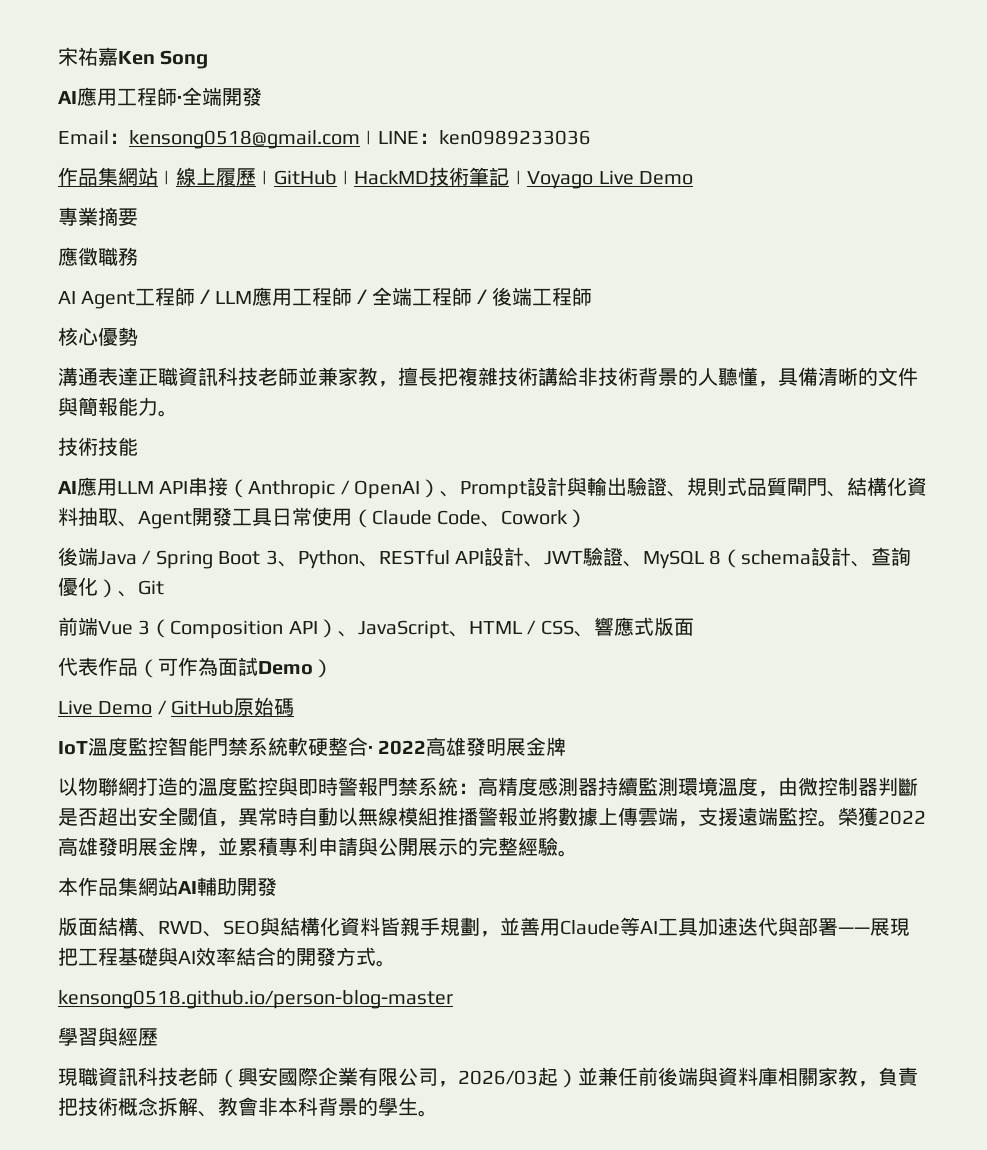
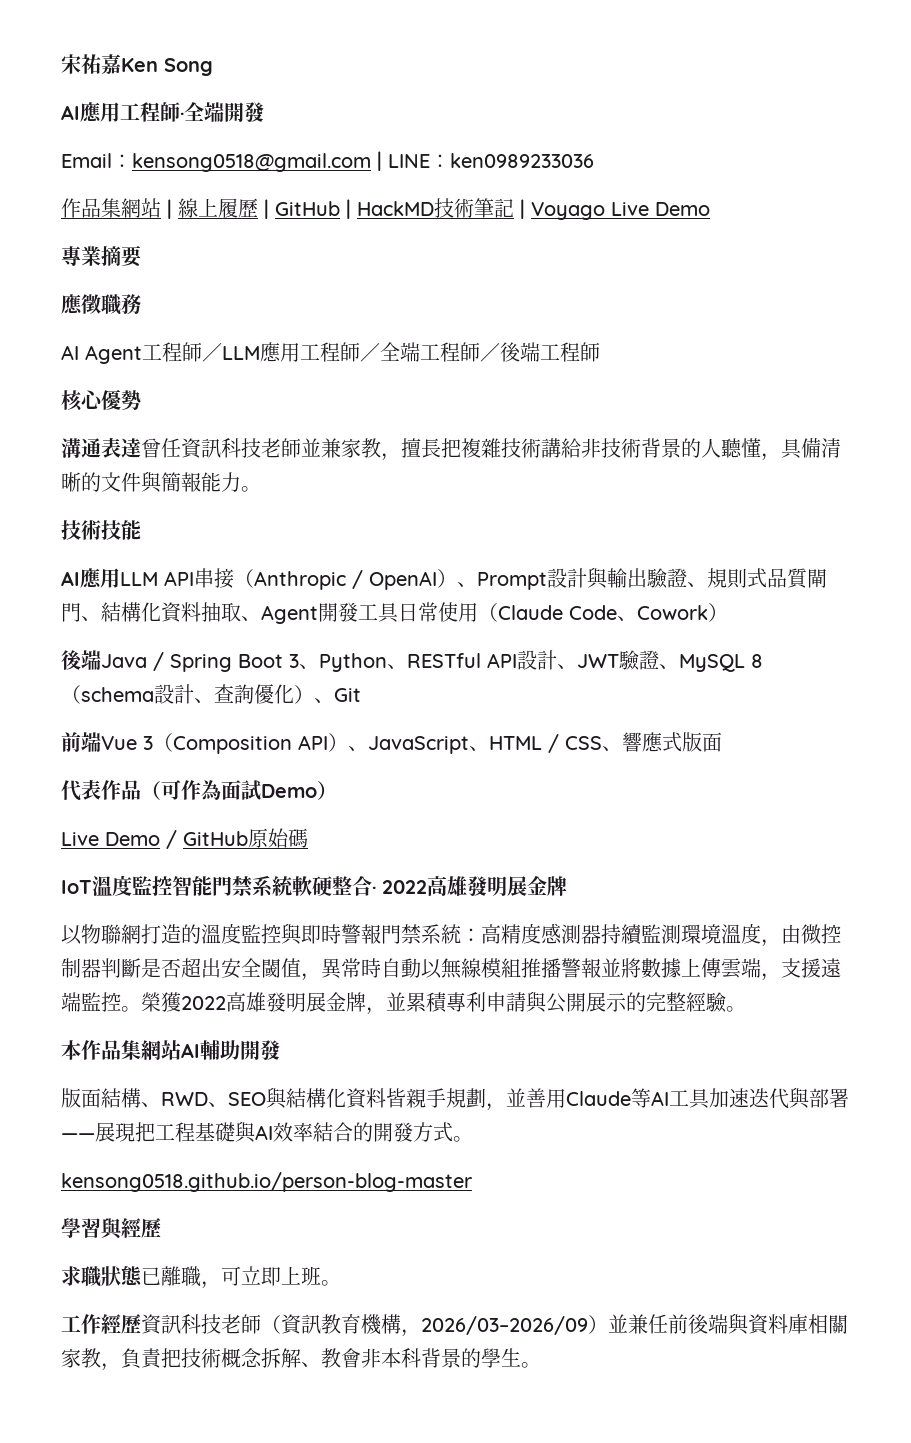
[138,367,178,386] 正職 -> [141,438,181,458] 曾任
[58,1067,558,1088] 現職資訊科技老師（興安國際企業有限公司，2026/03起 -> [61,1266,341,1289] [61,1314,588,1337] 求職狀態已離職，可立即上班。 // 工作經歷資訊科技老師（資訊教育機構，2026/03–2026/09

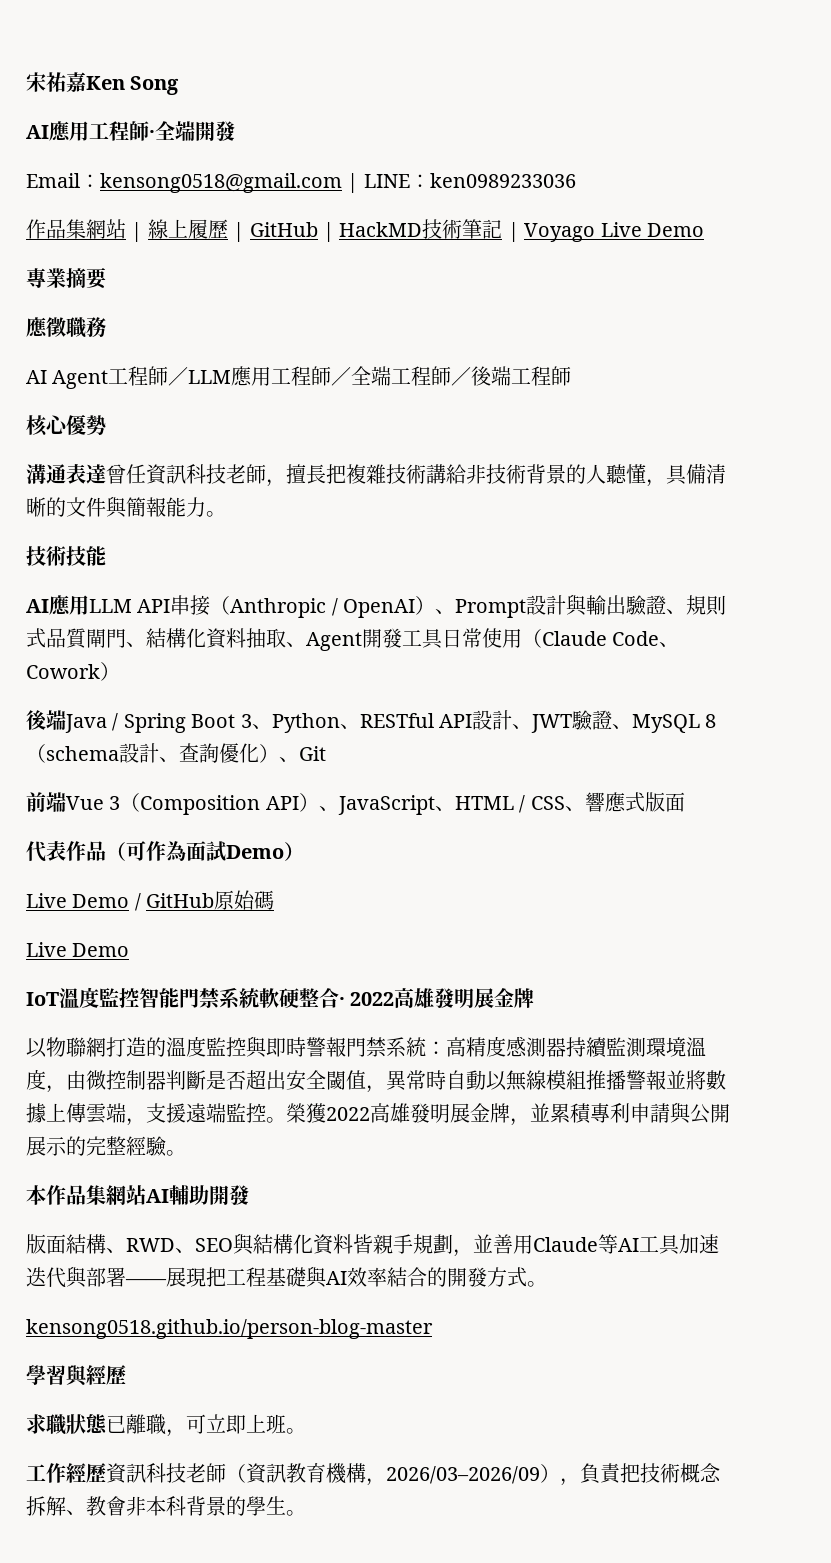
[301,438,381,458] 並兼家教 -> (266, 474) none
(308, 838) none -> [26,942,130,957] // Live Demo
[608,1313,848,1335] [61,1348,101,1368] 並兼任前後端與資料庫相關家教 -> (560, 1473) none

